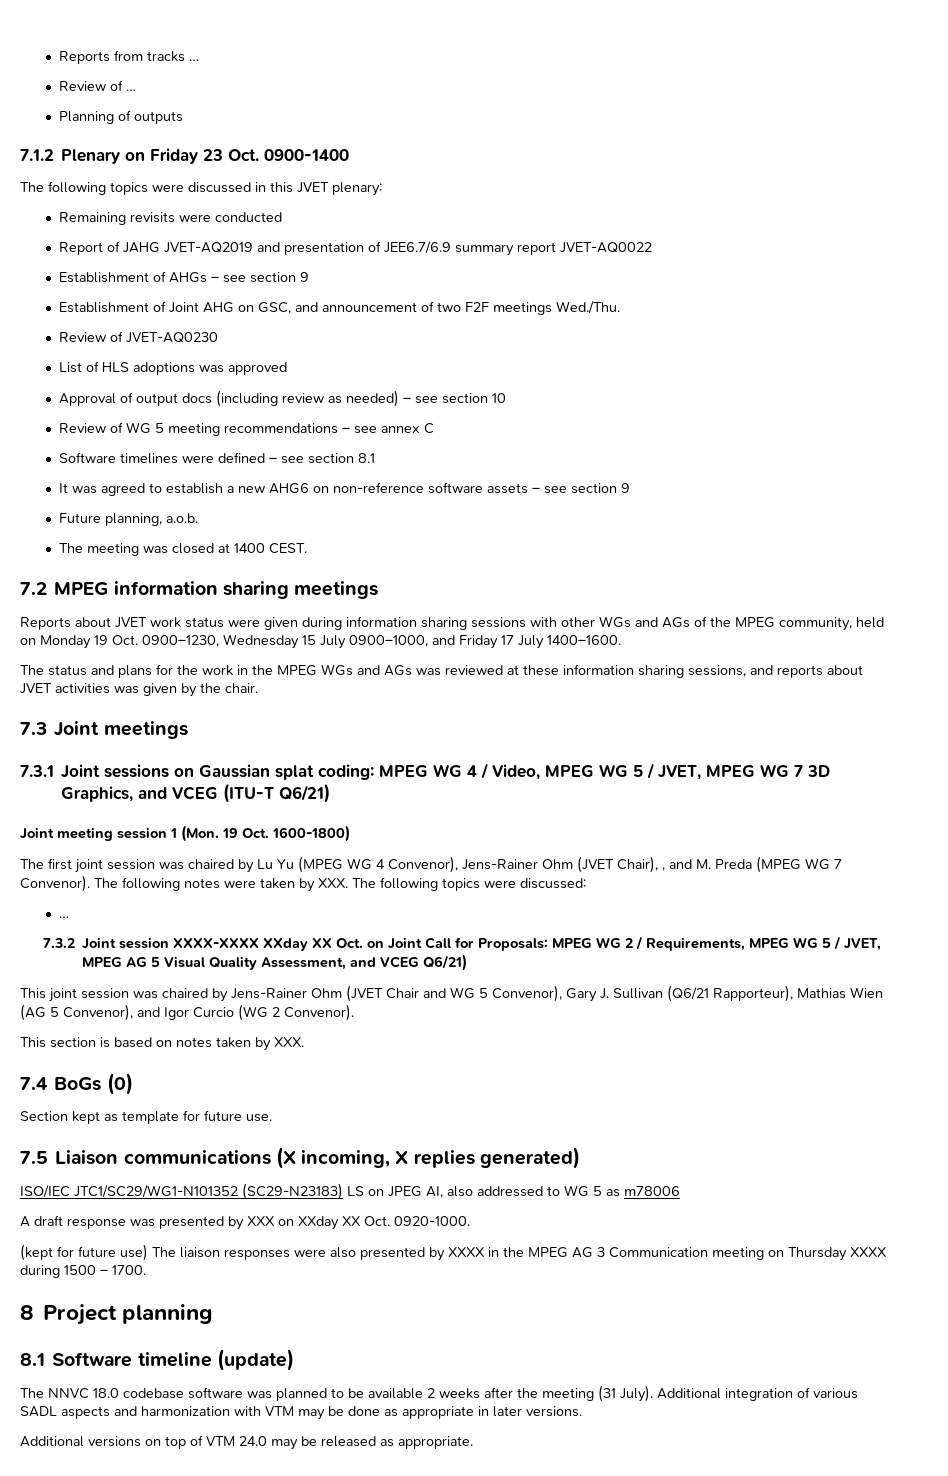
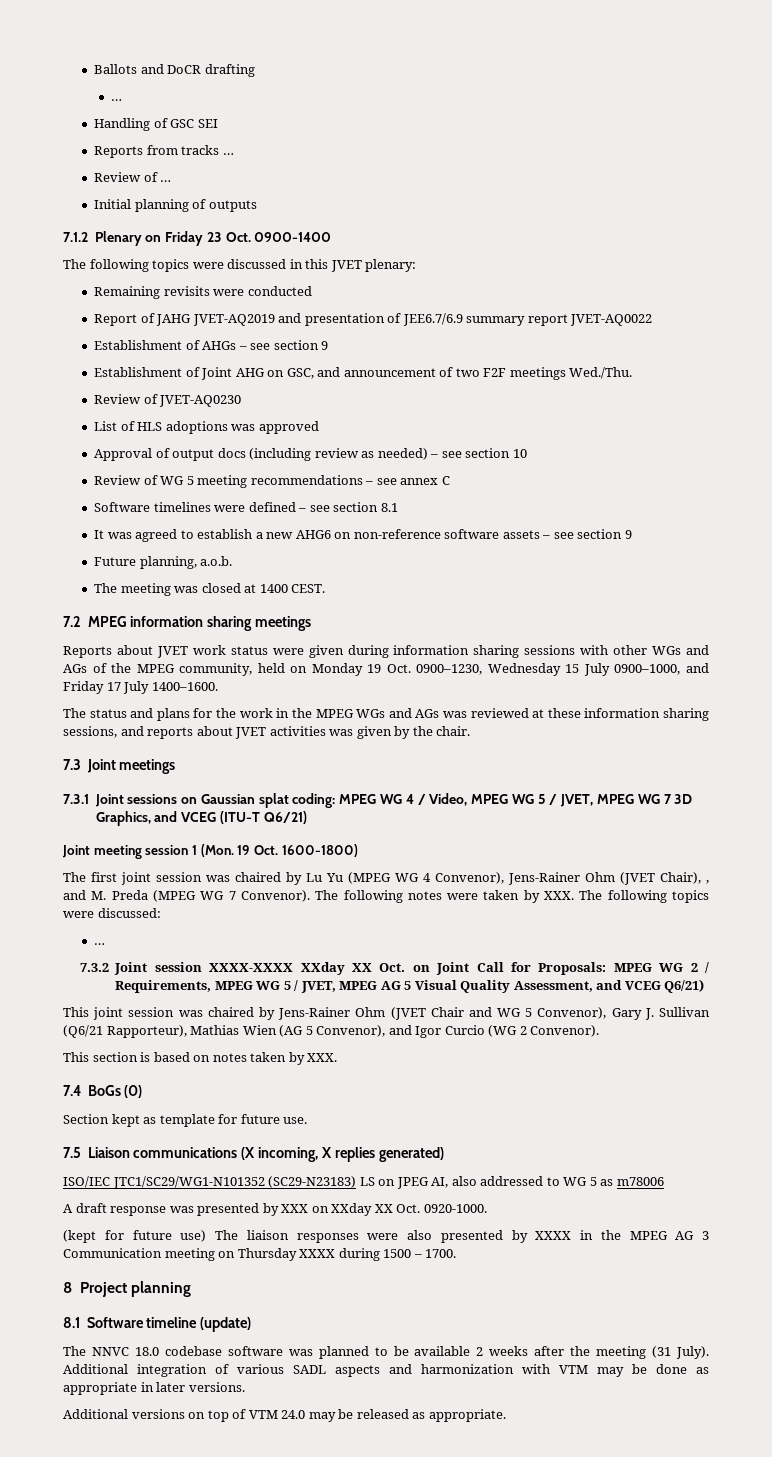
(59, 57) none -> [94,64,255,77] [110,99,122,101] [94,118,218,131] Ballots and DoCR drafting // … // Handling of GSC SEI //
[59,111,115,124] Planning -> [94,199,189,212] Initial planning

